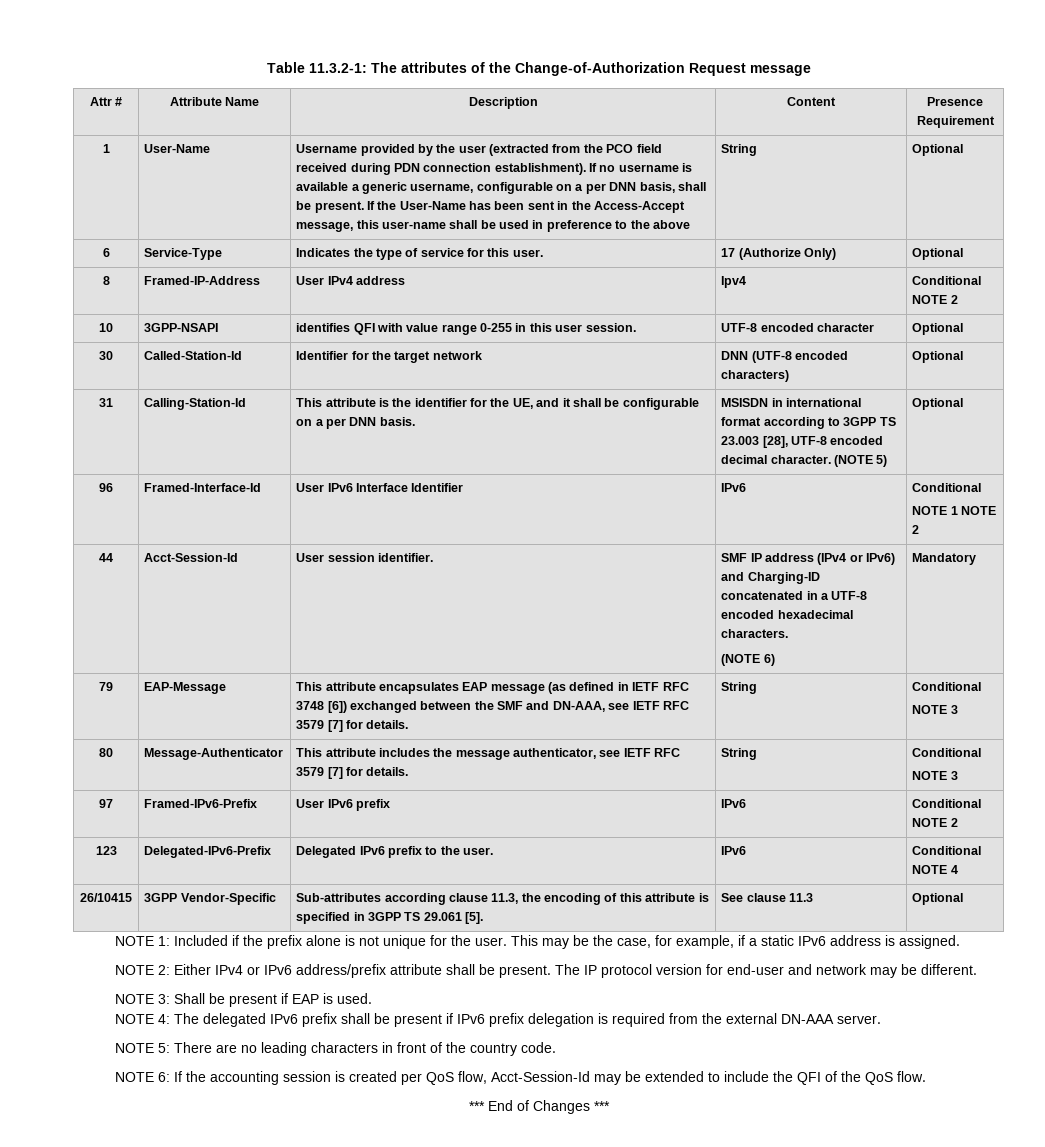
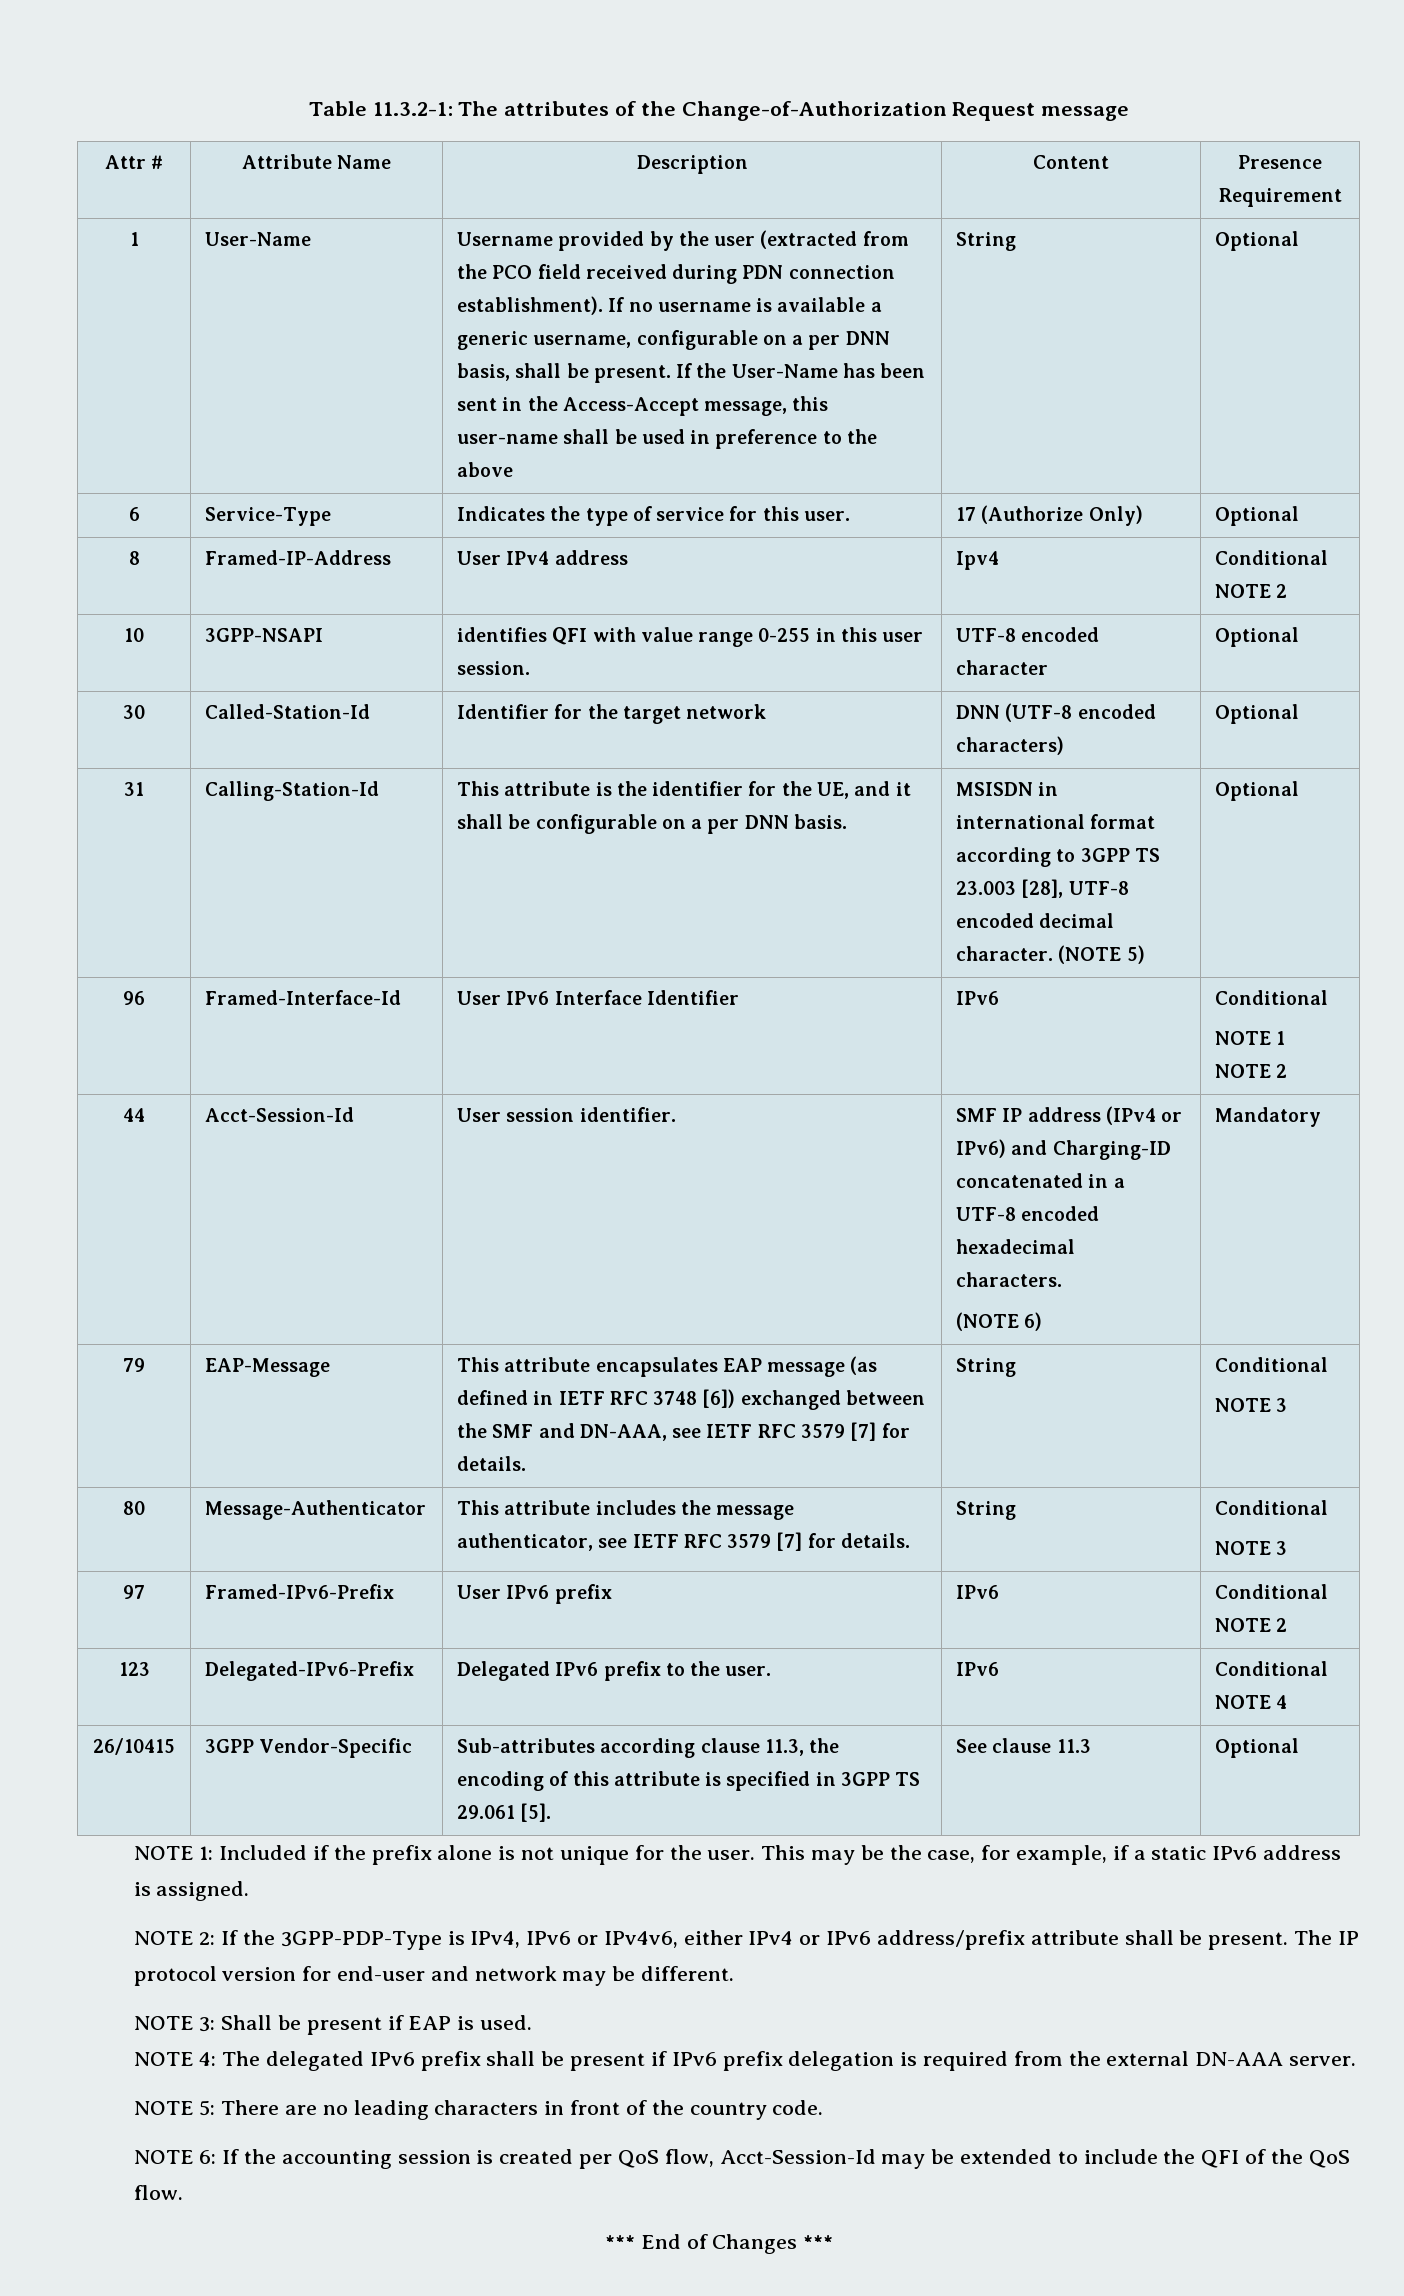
[174,964,212,975] Either -> [221,1930,743,1950] If the 3GPP-PDP-Type is IPv4, IPv6 or IPv4v6, either

